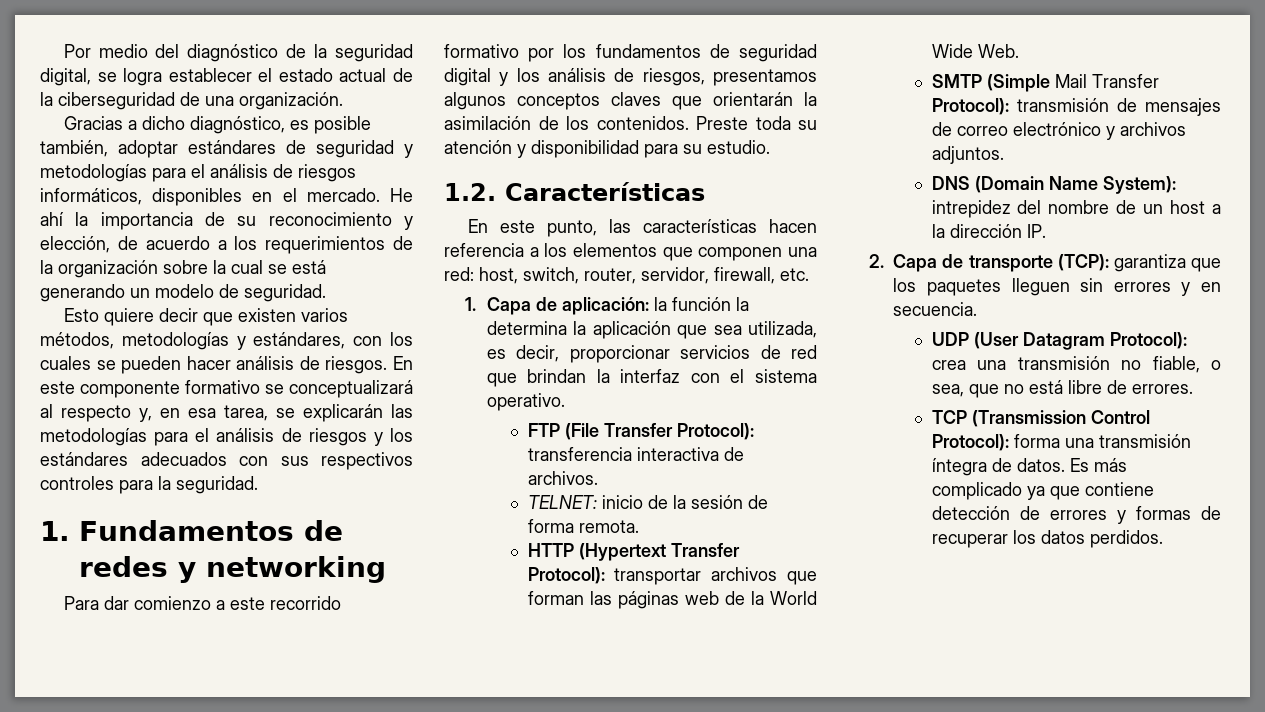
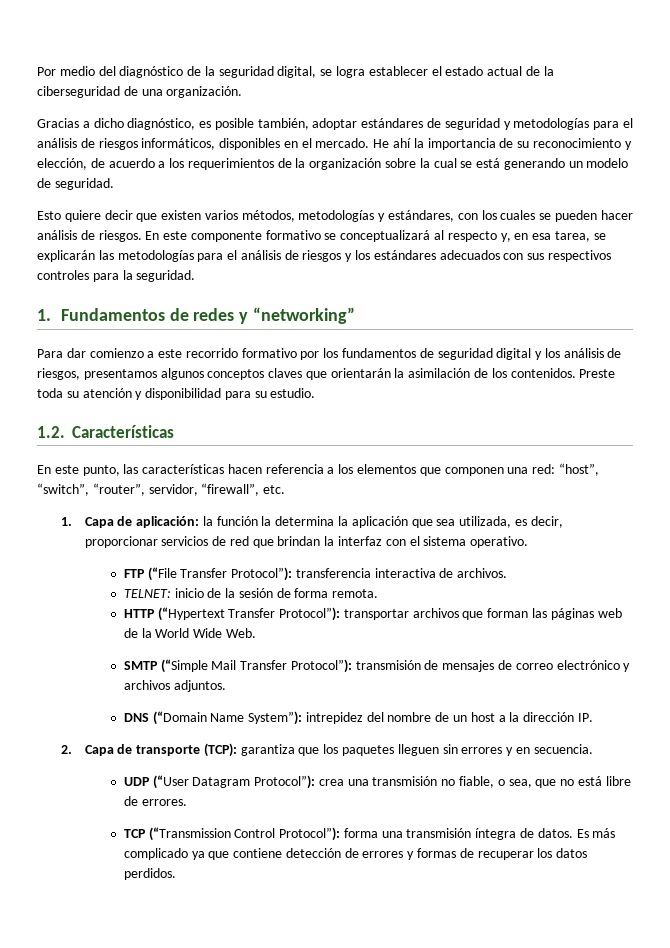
[206,556,386,583] networking -> [252,307,355,324] “networking”
[479,267,775,284] host, switch, router, servidor, firewall, -> [558,463,599,476] [37,483,260,496] “host”, “switch”, “router”, servidor, “firewall”,
[564,423,754,440] (File Transfer Protocol): -> [147,567,293,581] (“File Transfer Protocol”):
[578,543,740,561] [527,567,605,584] (Hypertext Transfer Protocol): -> [157,607,341,621] (“Hypertext Transfer Protocol”):
[986,74,1050,92] (Simple -> [160,659,208,673] (“Simple
[931,98,1009,115] Protocol): -> [290,659,352,673] Protocol”):
[974,176,1176,194] (Domain Name System): -> [152,711,303,725] (“Domain Name System”):
[973,332,1187,350] (User Datagram Protocol): -> [152,775,316,789] (“User Datagram Protocol”):
[971,410,1150,427] [931,434,1009,451] (Transmission Control Protocol): -> [148,827,341,841] (“Transmission Control Protocol”):

